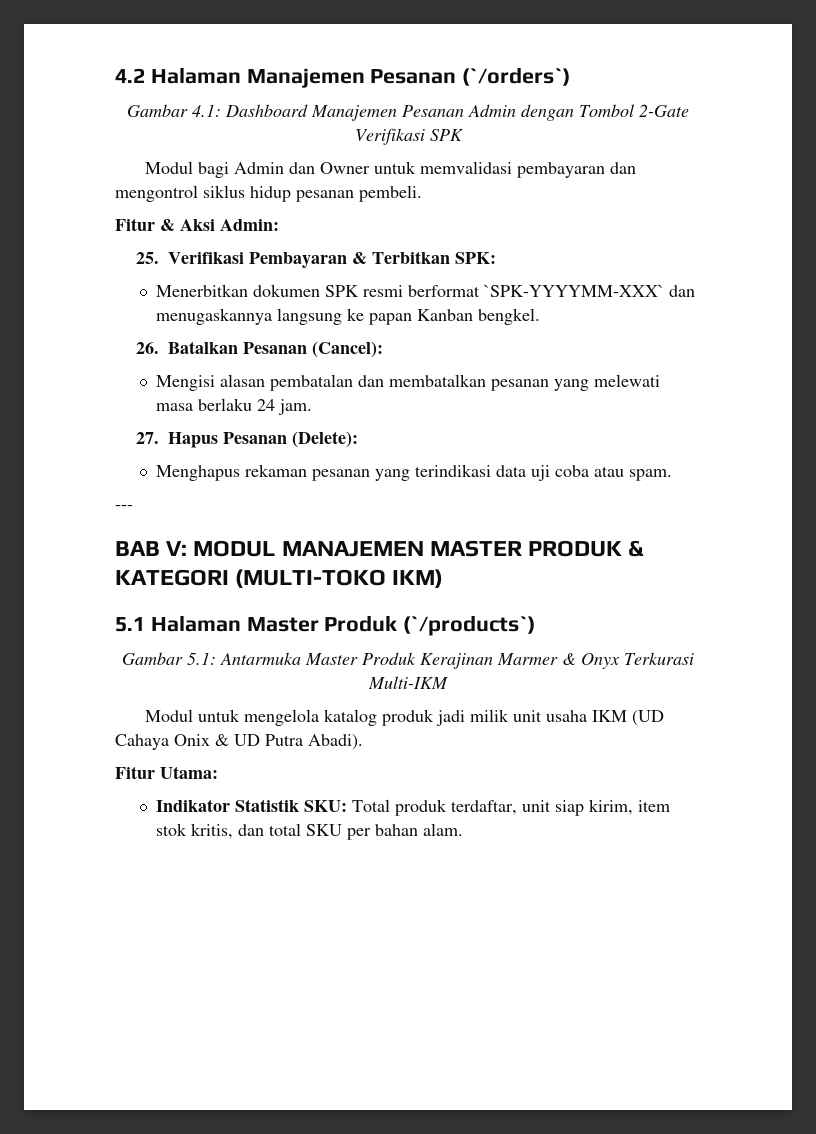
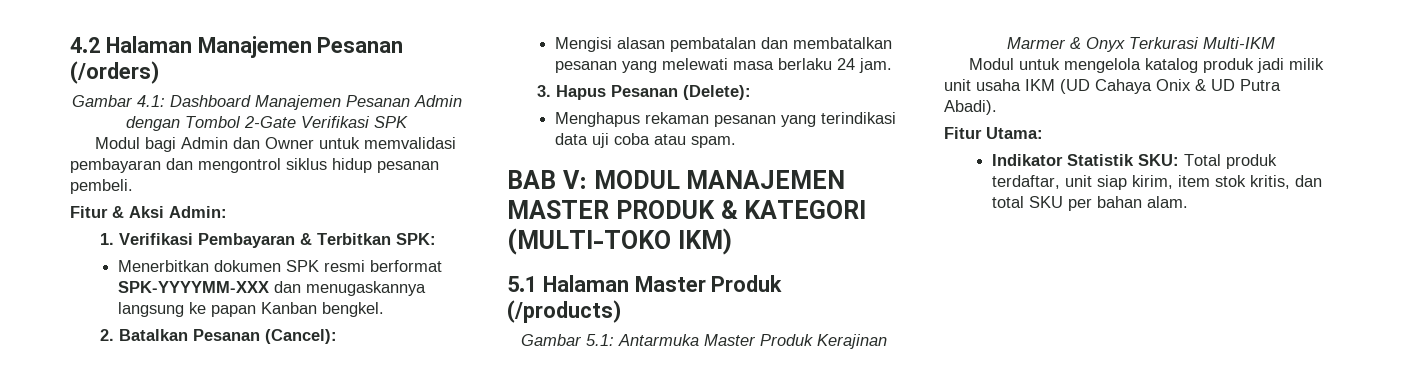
[462,67,571,86] (`/orders`) -> [70,61,159,84] (/orders)
[136,252,160,264] 25. -> [99,233,114,245] 1.
[484,284,665,297] `SPK-YYYYMM-XXX` -> [117,281,269,293] SPK-YYYYMM-XXX
[136,342,160,354] 26. -> [99,329,114,341] 2.
[136,432,160,444] 27. -> [536,85,551,97] 3.
[115,505,133,510] // --- -> (736, 142) none
[403,615,536,636] (`/products`) -> [507,300,621,323] (/products)

